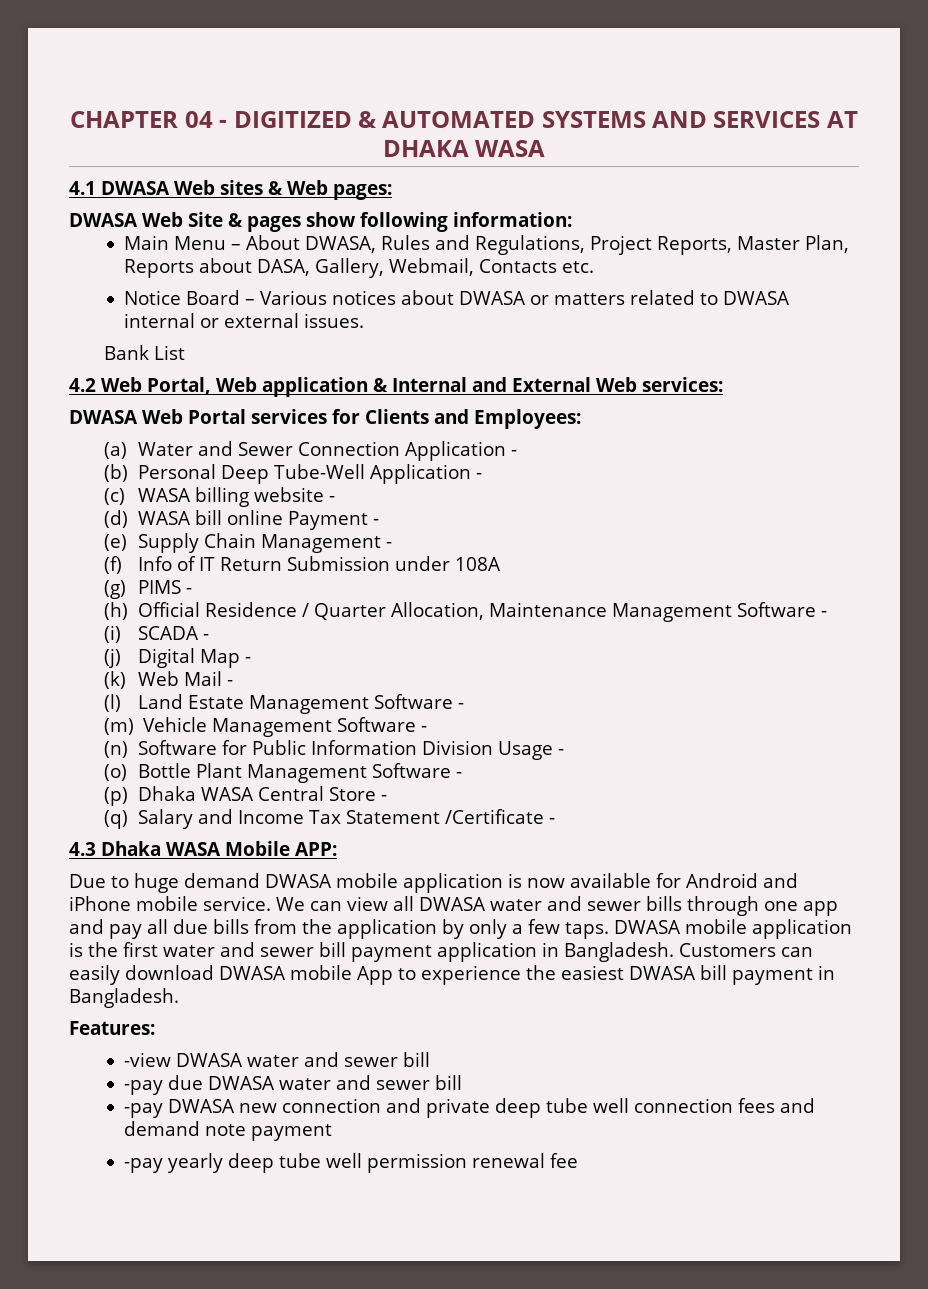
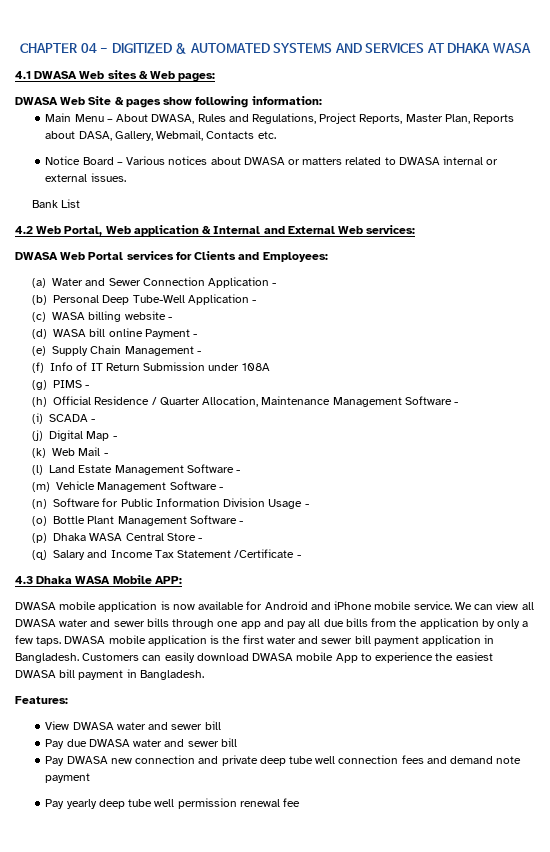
[69,873,260,893] Due to huge demand -> (182, 580) none
[123,1052,430,1067] [123,1080,163,1095] -view DWASA water and sewer bill // -pay -> [45,721,221,730] [45,739,65,749] View DWASA water and sewer bill // Pay
[123,1103,163,1118] -pay -> [45,756,65,766] Pay
[123,1158,163,1173] -pay -> [45,799,65,809] Pay

